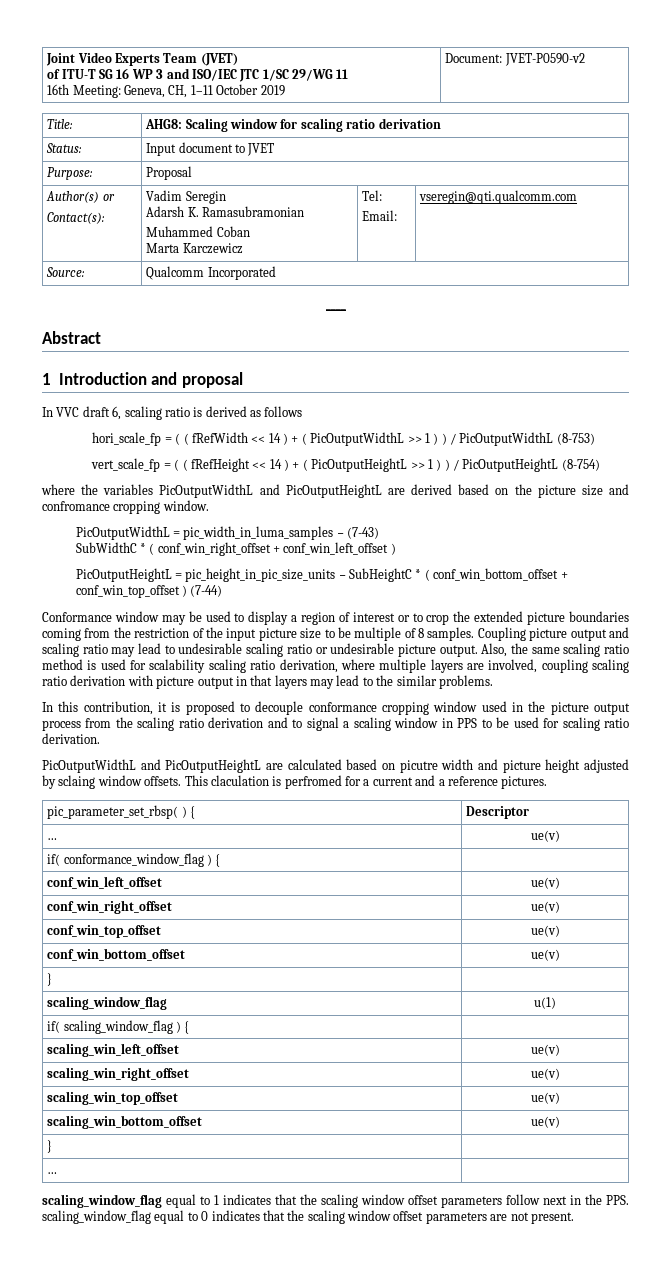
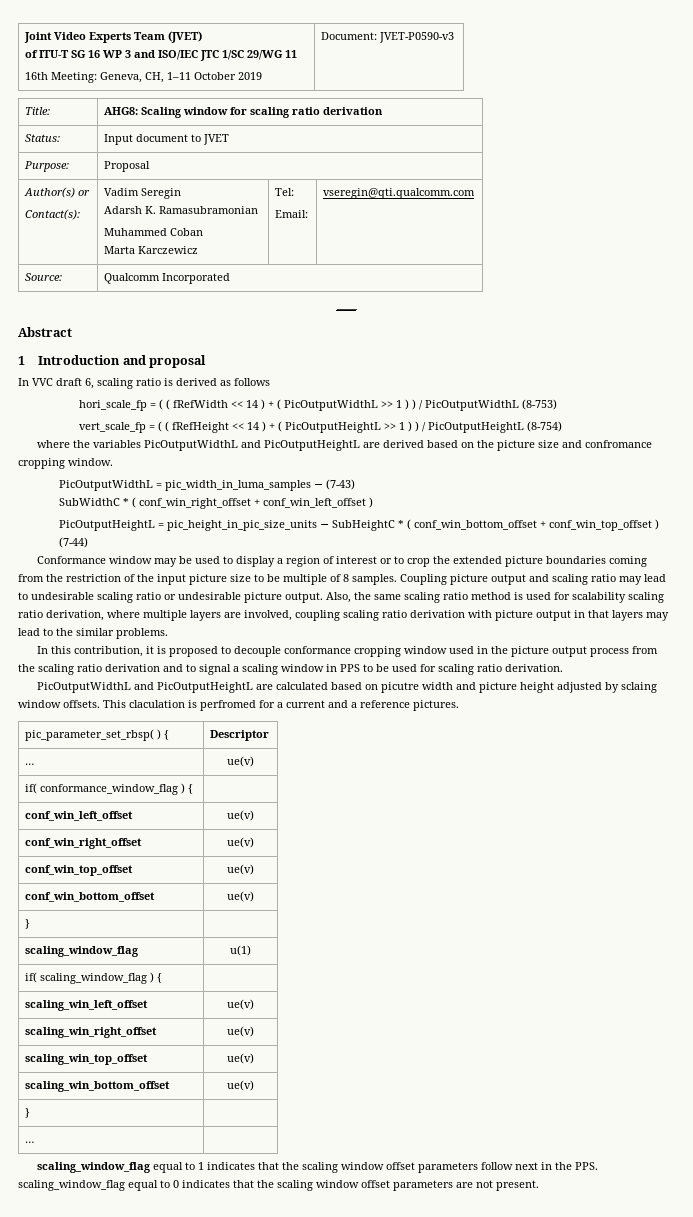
[504,53,585,66] JVET-P0590-v2 -> [379,32,455,43] JVET-P0590-v3

